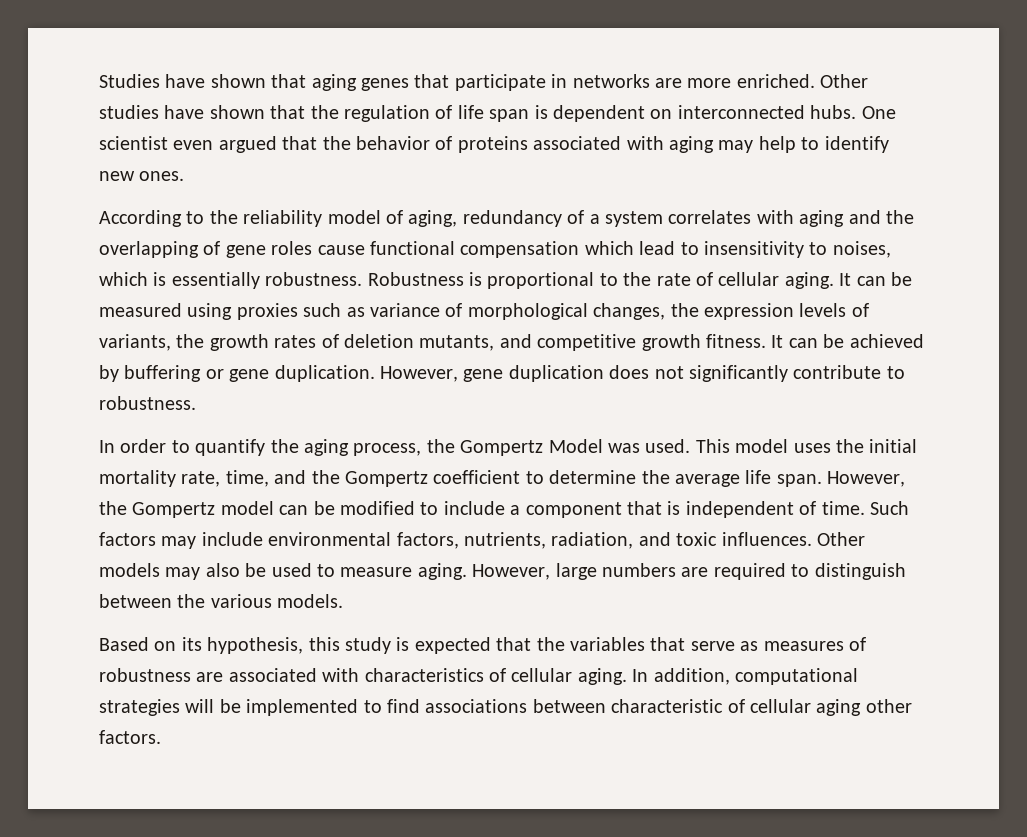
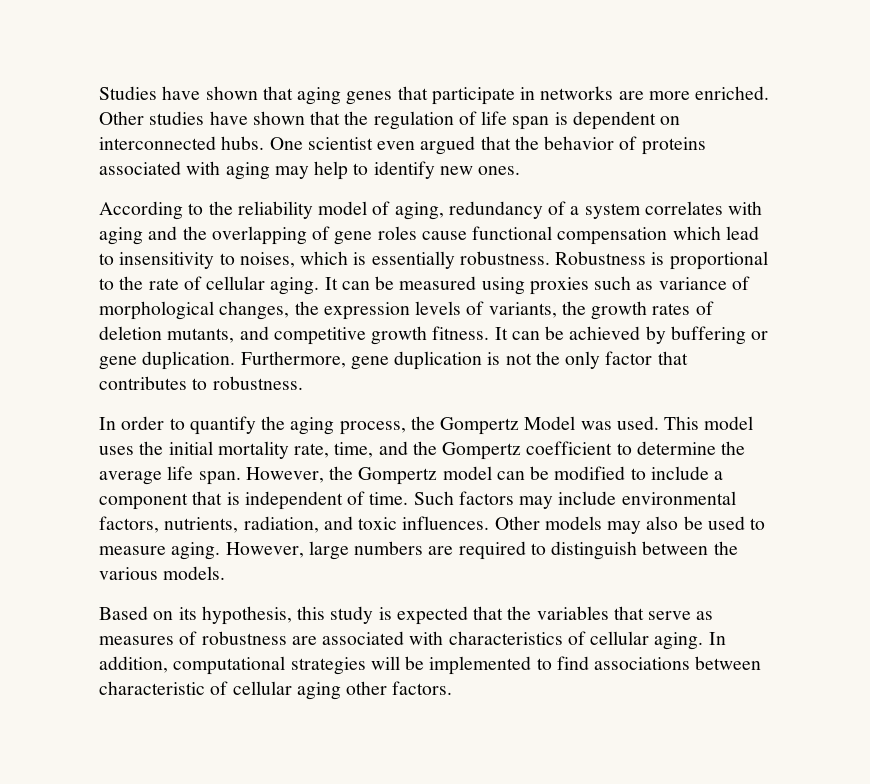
[380,366,458,382] However, -> [240,351,346,368] Furthermore,
[609,365,882,382] does not significantly contribute -> [487,351,688,369] [99,376,187,390] is not the only factor that contributes

